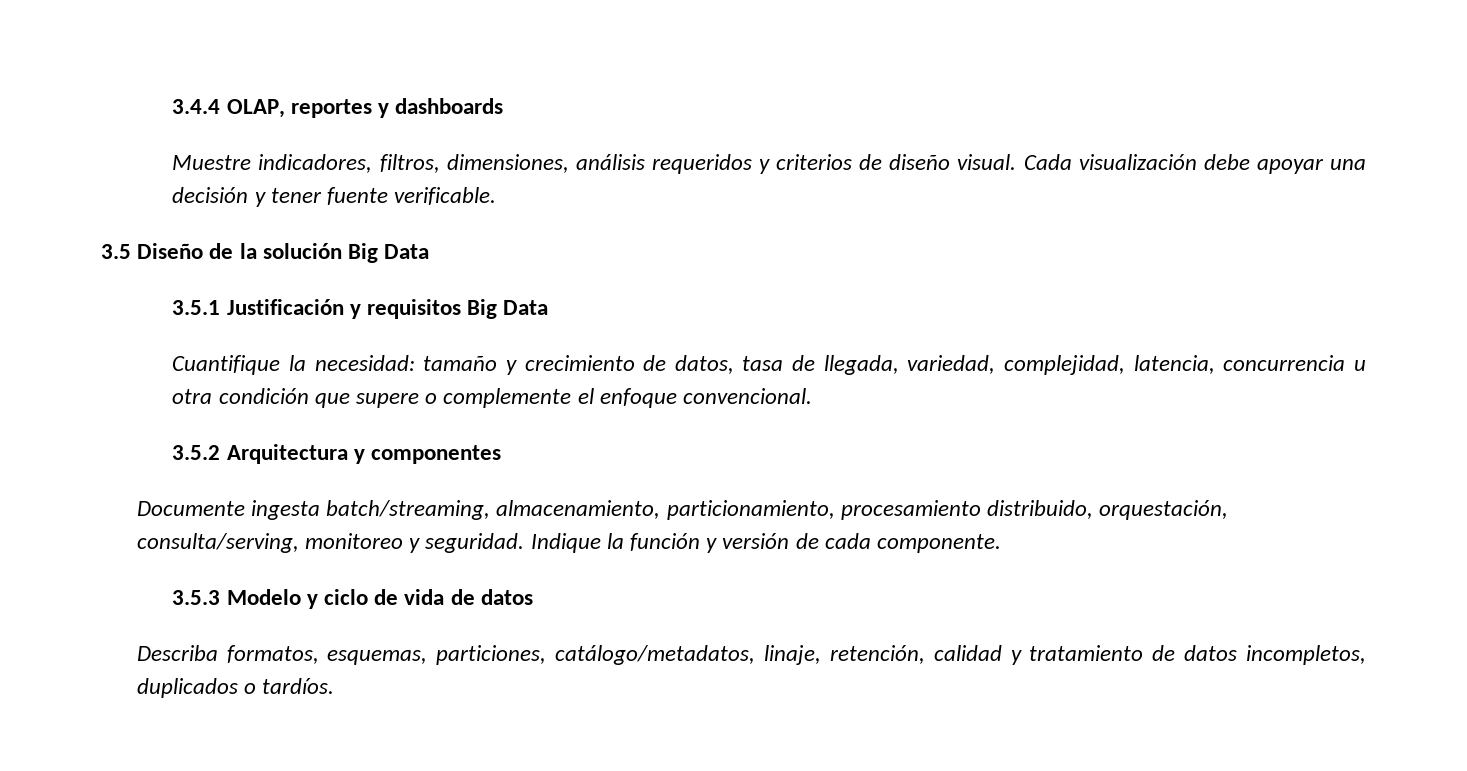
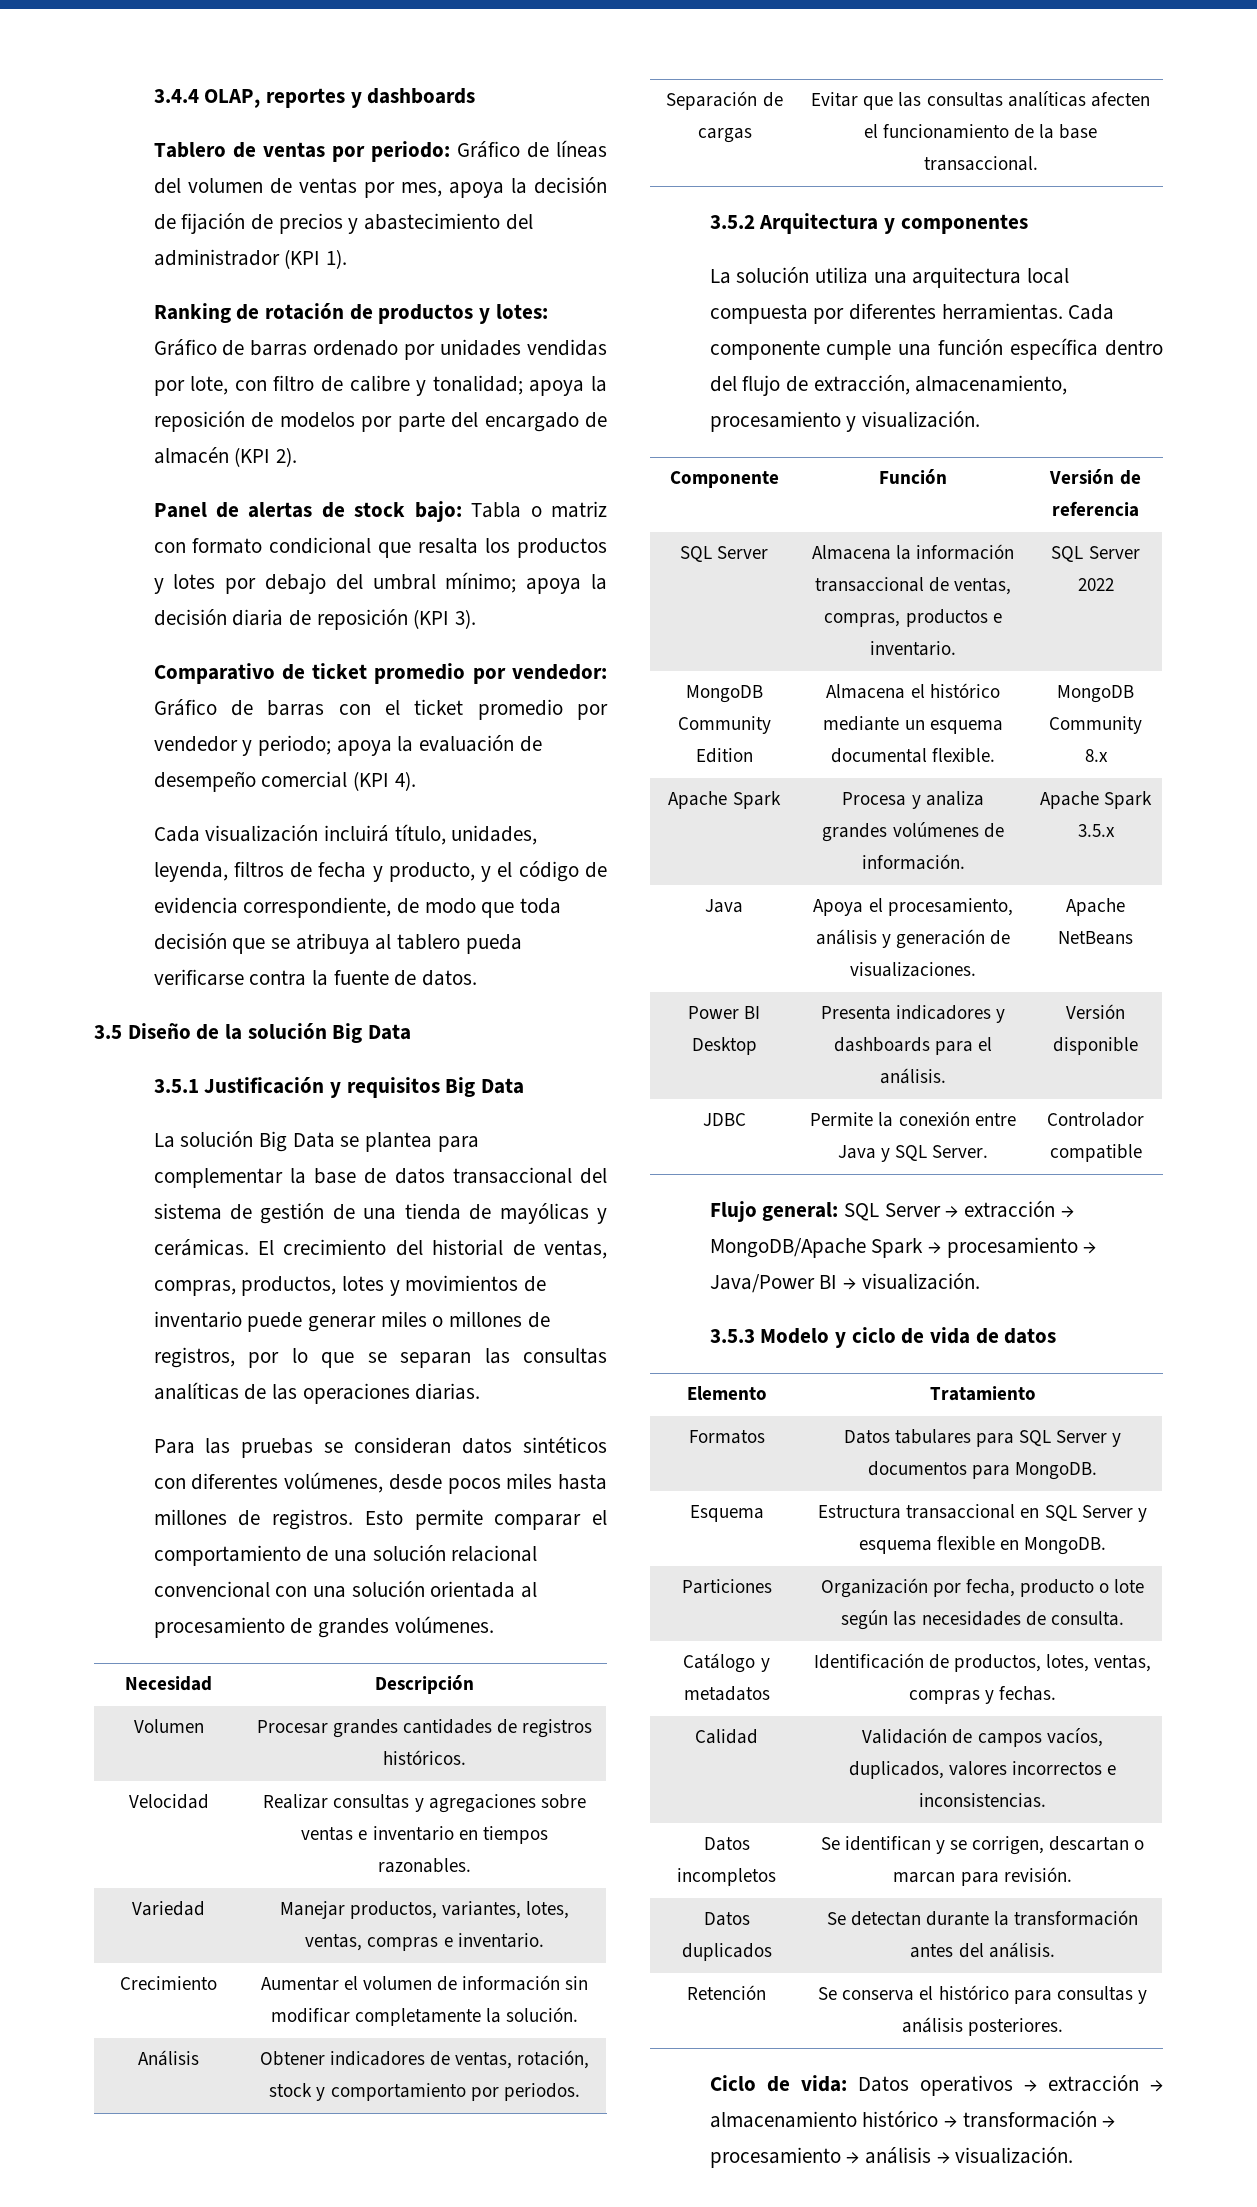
[172,154,1366,174] [172,187,497,207] Muestre indicadores, filtros, dimensiones, análisis requeridos y criterios de diseño visual. Cada visualización debe apoyar una decisión y tener fuente verificable. -> [153,140,607,162] [153,177,607,198] [153,213,533,234] [153,249,347,269] [153,303,548,324] [153,339,607,360] [153,375,607,396] [153,411,607,432] [153,447,297,467] [153,501,607,522] [153,537,607,558] [153,572,607,594] [153,609,476,630] [153,663,607,684] [153,699,608,720] [153,735,542,756] [153,771,416,792] [153,824,538,845] [153,861,607,882] [153,897,561,918] [153,933,522,954] [153,969,477,986] Tablero de ventas por periodo: Gráfico de líneas del volumen de ventas por mes, apoya la decisión de fijación de precios y abastecimiento del administrador (KPI 1). // Ranking de rotación de productos y lotes: Gráfico de barras ordenado por unidades vendidas por lote, con filtro de calibre y tonalidad; apoya la reposición de modelos por parte del encargado de almacén (KPI 2). // Panel de alertas de stock bajo: Tabla o matriz con formato condicional que resalta los productos y lotes por debajo del umbral mínimo; apoya la decisión diaria de reposición (KPI 3). // Comparativo de ticket promedio por vendedor: Gráfico de barras con el ticket promedio por vendedor y periodo; apoya la evaluación de desempeño comercial (KPI 4). // Cada visualización incluirá título, unidades, leyenda, filtros de fecha y producto, y el código de evidencia correspondiente, de modo que toda decisión que se atribuya al tablero pueda verificarse contra la fuente de datos.
[172,355,1366,375] [172,388,813,408] [172,444,501,464] [136,500,1229,520] [136,533,1001,553] Cuantifique la necesidad: tamaño y crecimiento de datos, tasa de llegada, variedad, complejidad, latencia, concurrencia u otra condición que supere o complemente el enfoque convencional. // 3.5.2 Arquitectura y componentes // Documente ingesta batch/streaming, almacenamiento, particionamiento, procesamiento distribuido, orquestación, consulta/serving, monitoreo y seguridad. Indique la función y versión de cada componente. -> [153,1131,479,1152] [153,1167,607,1188] [153,1203,607,1224] [153,1239,607,1259] [153,1275,546,1296] [153,1311,550,1332] [153,1347,608,1368] [153,1382,481,1404] [153,1437,607,1458] [153,1472,607,1494] [153,1509,607,1530] [153,1545,538,1566] [153,1581,537,1598] [153,1616,494,1638] [125,1676,212,1691] [375,1675,475,1694] [133,1719,204,1733] [256,1719,593,1738] [383,1750,467,1765] [128,1794,209,1809] [263,1794,586,1813] [301,1826,548,1844] [378,1858,472,1873] [132,1901,205,1916] [279,1901,570,1919] [305,1933,544,1951] [120,1976,217,1990] [260,1975,589,1991] [270,2007,579,2026] [138,2050,199,2066] [259,2050,590,2069] [269,2083,580,2101] [666,91,783,110] [697,128,752,143] [811,91,1150,110] [863,124,1098,139] [923,156,1038,171] [709,213,1028,234] [709,267,1069,288] [709,303,1115,324] [709,338,1163,360] [709,375,1068,396] [709,411,980,432] [669,471,779,488] [879,469,947,484] [1049,469,1141,485] [1052,501,1139,517] [679,546,769,562] [811,544,1015,560] [814,577,1012,595] [824,609,1002,627] [870,641,956,656] [1051,546,1140,562] [1077,578,1114,591] [685,685,763,703] [677,716,771,734] [695,748,753,763] [826,683,1000,699] [823,716,1003,734] [830,748,996,763] [1057,685,1134,703] [1049,716,1142,734] [1084,749,1108,762] [668,791,781,809] [842,791,984,809] [822,822,1004,842] [861,854,965,870] [1039,791,1153,809] [1077,824,1115,837] [705,899,743,913] [813,898,1013,916] [815,929,1011,949] [850,962,976,977] [1066,898,1125,916] [1058,931,1133,945] [687,1006,761,1019] [691,1037,757,1055] [820,1005,1006,1023] [833,1037,993,1055] [880,1068,946,1084] [1066,1004,1125,1019] [1053,1037,1138,1055] [702,1113,746,1126] [810,1111,1016,1127] [837,1145,989,1162] [1047,1112,1144,1127] [1049,1144,1142,1162] [709,1201,1074,1222] [709,1237,1097,1258] [709,1273,980,1293] La solución Big Data se plantea para complementar la base de datos transaccional del sistema de gestión de una tienda de mayólicas y cerámicas. El crecimiento del historial de ventas, compras, productos, lotes y movimientos de inventario puede generar miles o millones de registros, por lo que se separan las consultas analíticas de las operaciones diarias. // Para las pruebas se consideran datos sintéticos con diferentes volúmenes, desde pocos miles hasta millones de registros. Esto permite comparar el comportamiento de una solución relacional convencional con una solución orientada al procesamiento de grandes volúmenes. // Necesidad | Descripción // Volumen | Procesar grandes cantidades de registros históricos. // Velocidad | Realizar consultas y agregaciones sobre ventas e inventario en tiempos razonables. // Variedad | Manejar productos, variantes, lotes, ventas, compras e inventario. // Crecimiento | Aumentar el volumen de información sin modificar completamente la solución. // Análisis | Obtener indicadores de ventas, rotación, stock y comportamiento por periodos. // Separación de cargas | Evitar que las consultas analíticas afecten el funcionamiento de la base transaccional. // 3.5.2 Arquitectura y componentes // La solución utiliza una arquitectura local compuesta por diferentes herramientas. Cada componente cumple una función específica dentro del flujo de extracción, almacenamiento, procesamiento y visualización. // Componente | Función | Versión de referencia // SQL Server | Almacena la información transaccional de ventas, compras, productos e inventario. | SQL Server 2022 // MongoDB Community Edition | Almacena el histórico mediante un esquema documental flexible. | MongoDB Community 8.x // Apache Spark | Procesa y analiza grandes volúmenes de información. | Apache Spark 3.5.x // Java | Apoya el procesamiento, análisis y generación de visualizaciones. | Apache NetBeans // Power BI Desktop | Presenta indicadores y dashboards para el análisis. | Versión disponible // JDBC | Permite la conexión entre Java y SQL Server. | Controlador compatible // Flujo general: SQL Server → extracción → MongoDB/Apache Spark → procesamiento → Java/Power BI → visualización.
[136,645,1366,665] [136,678,335,698] // Describa formatos, esquemas, particiones, catálogo/metadatos, linaje, retención, calidad y tratamiento de datos incompletos, duplicados o tardíos. -> [686,1386,767,1400] [929,1386,1036,1401] [688,1430,765,1444] [843,1429,1122,1447] [867,1461,1098,1480] [689,1505,764,1522] [818,1504,1147,1522] [858,1536,1107,1555] [681,1579,772,1594] [820,1578,1145,1598] [841,1610,1124,1630] [683,1653,770,1673] [683,1686,770,1701] [813,1653,1152,1672] [908,1686,1057,1704] [695,1729,758,1744] [862,1728,1103,1747] [848,1761,1117,1779] [919,1793,1046,1808] [703,1837,750,1851] [677,1868,776,1886] [820,1836,1145,1855] [893,1867,1072,1886] [703,1912,750,1926] [681,1943,772,1961] [826,1910,1139,1926] [910,1942,1055,1958] [687,1985,766,2000] [818,1985,1147,2004] [901,2017,1064,2036] [709,2075,1163,2096] [709,2111,1116,2128] [709,2147,1074,2168] // Elemento | Tratamiento // Formatos | Datos tabulares para SQL Server y documentos para MongoDB. // Esquema | Estructura transaccional en SQL Server y esquema flexible en MongoDB. // Particiones | Organización por fecha, producto o lote según las necesidades de consulta. // Catálogo y metadatos | Identificación de productos, lotes, ventas, compras y fechas. // Calidad | Validación de campos vacíos, duplicados, valores incorrectos e inconsistencias. // Datos incompletos | Se identifican y se corrigen, descartan o marcan para revisión. // Datos duplicados | Se detectan durante la transformación antes del análisis. // Retención | Se conserva el histórico para consultas y análisis posteriores. // Ciclo de vida: Datos operativos → extracción → almacenamiento histórico → transformación → procesamiento → análisis → visualización.

